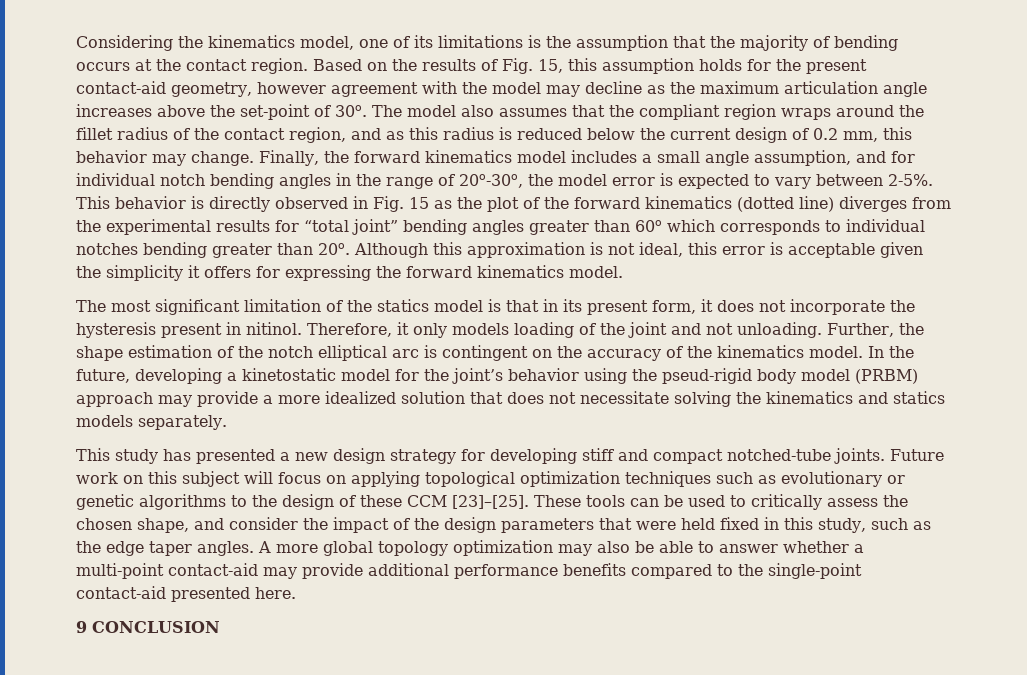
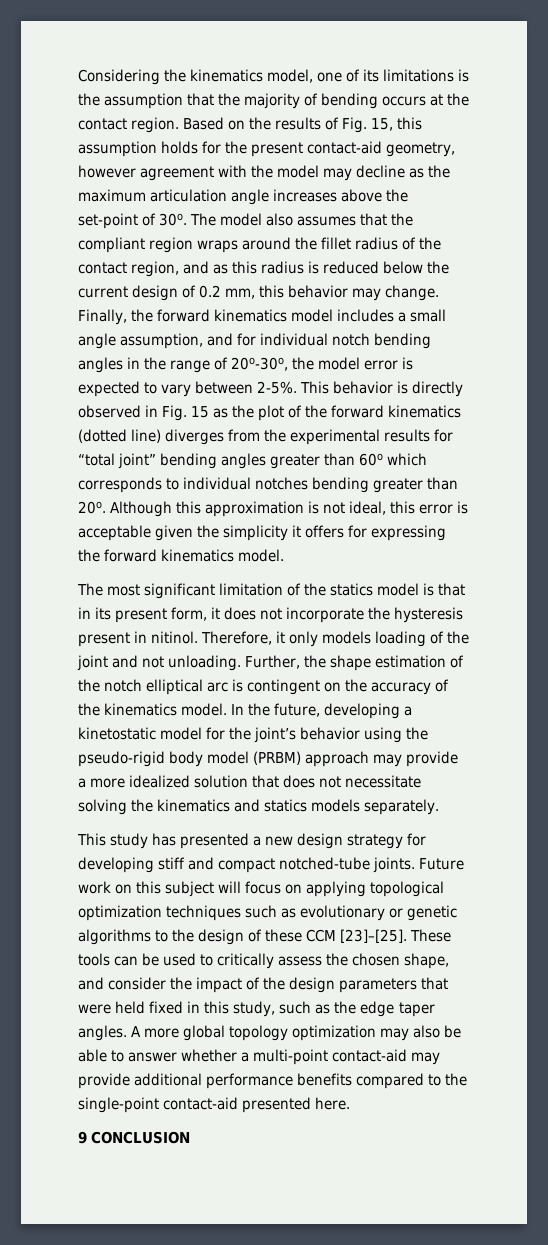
[662,368,752,384] pseud-rigid -> [78,751,165,767] pseudo-rigid

